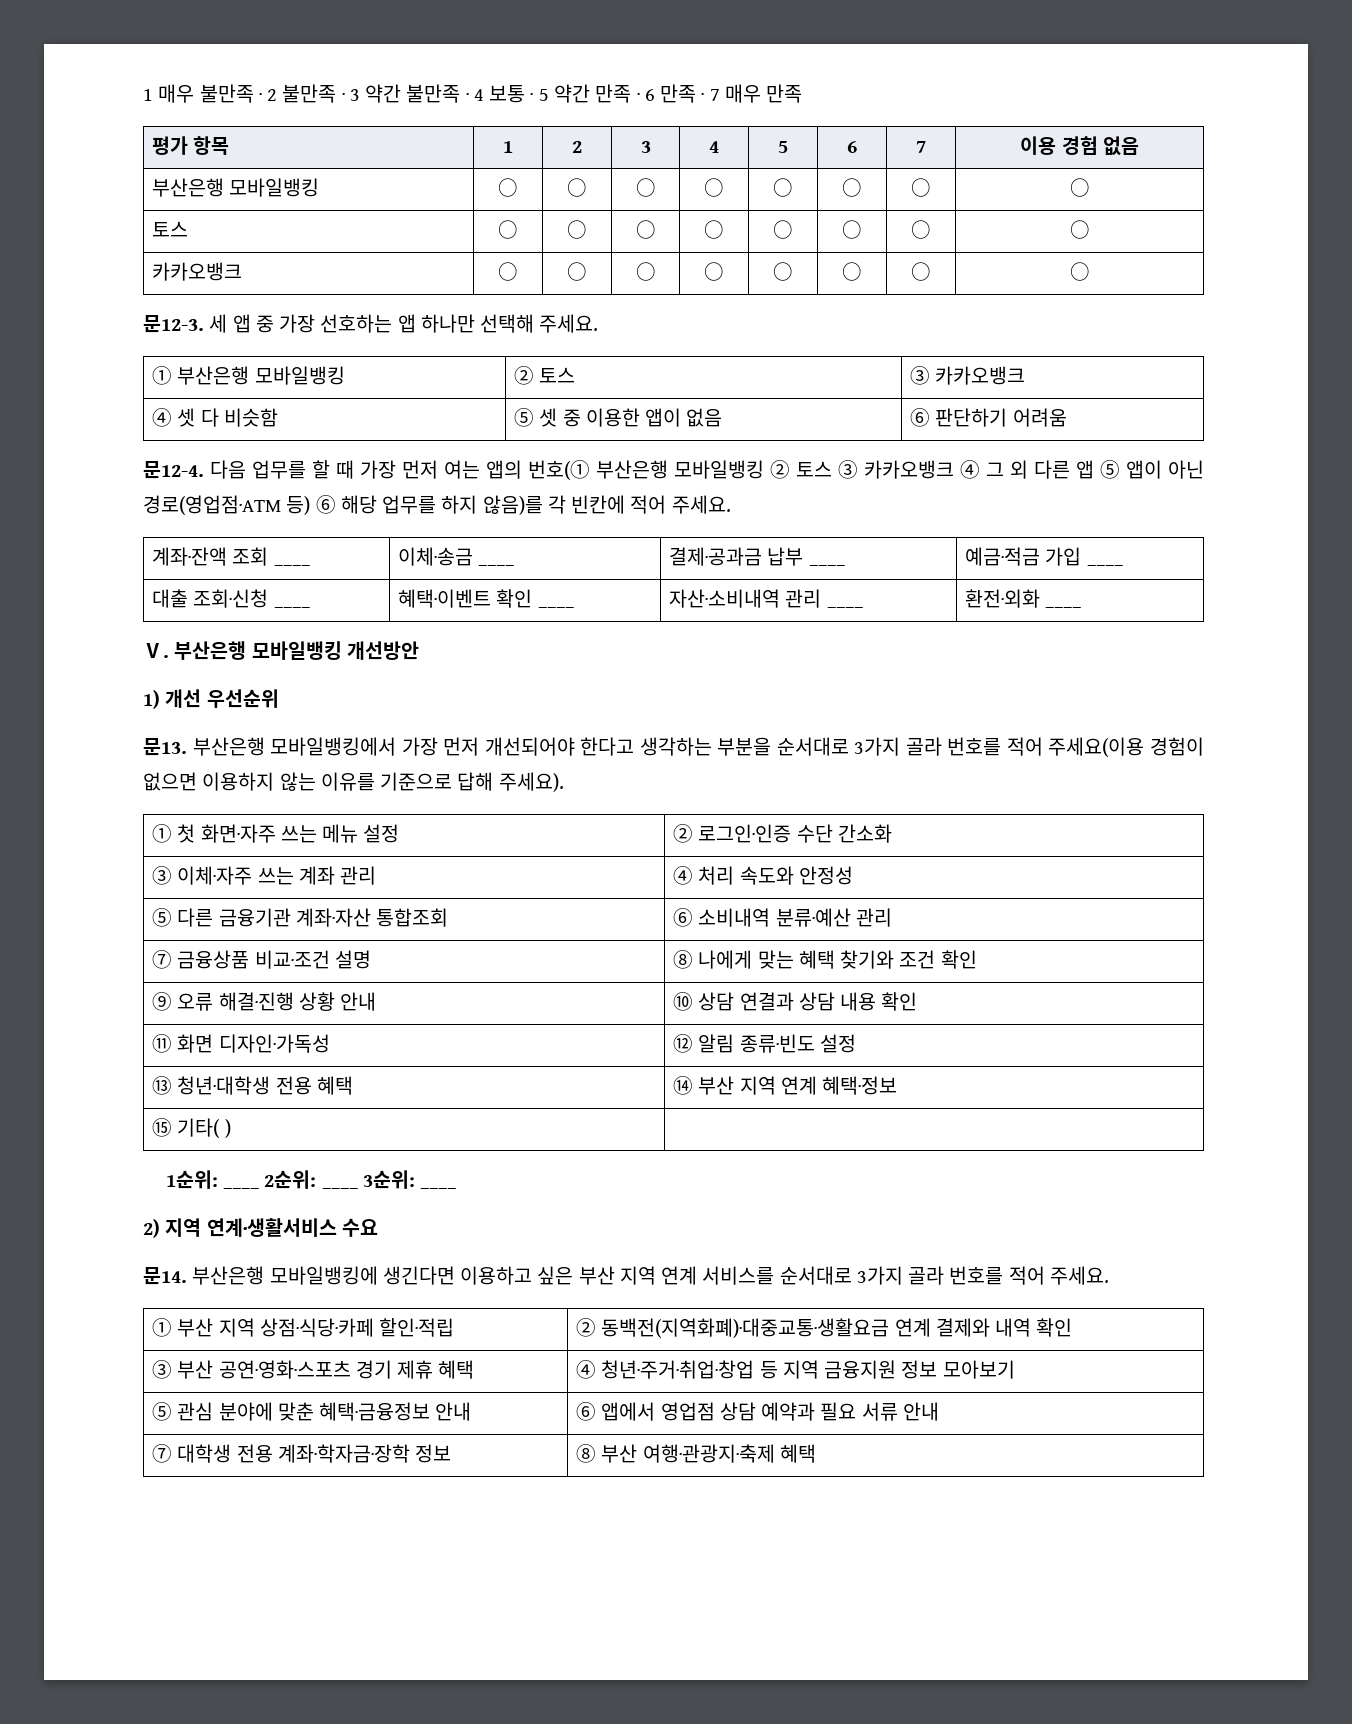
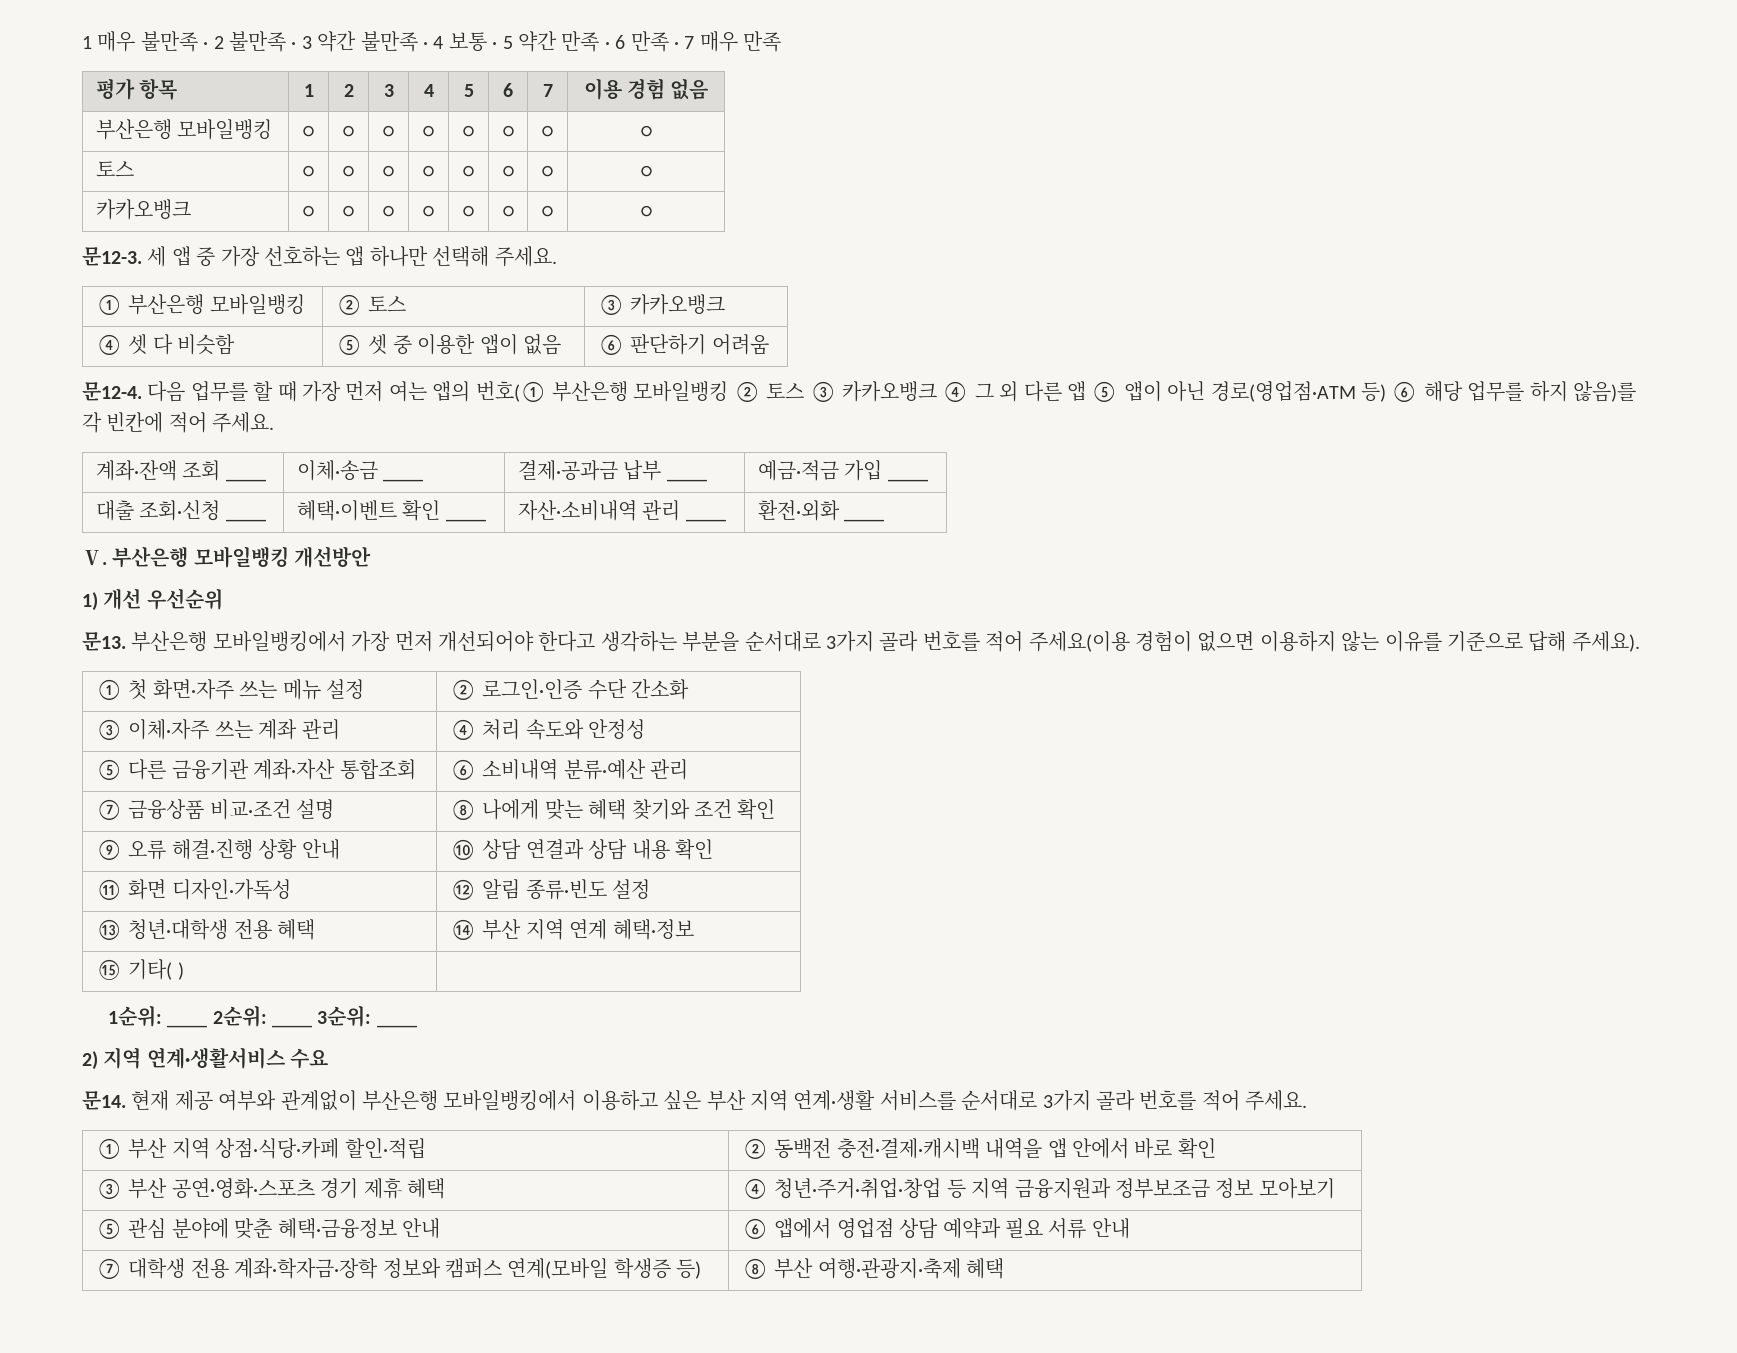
[192,1266,455,1285] 부산은행 모바일뱅킹에 생긴다면 -> [131,1090,577,1111] 현재 제공 여부와 관계없이 부산은행 모바일뱅킹에서
[661,1266,698,1285] 연계 -> [793,1090,876,1111] 연계·생활
[601,1318,1032,1338] 동백전(지역화폐)·대중교통·생활요금 연계 결제와 내역 -> [774,1138,1173,1159] 동백전 충전·결제·캐시백 내역을 앱 안에서 바로
[824,1360,897,1379] 금융지원 -> [1014,1178,1210,1199] 금융지원과 정부보조금
[415,1444,452,1463] 정보 -> [382,1258,702,1279] 정보와 캠퍼스 연계(모바일 학생증 등)

